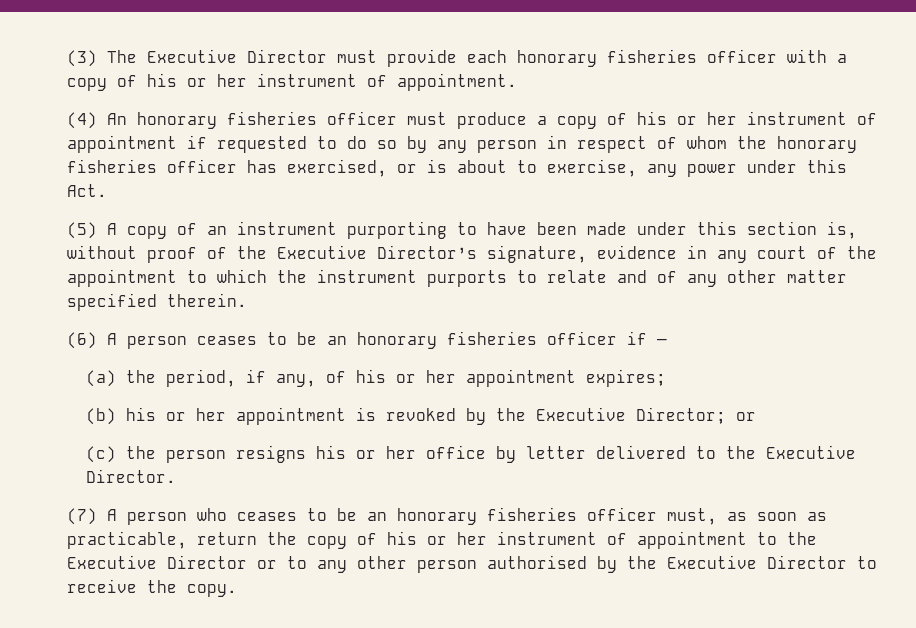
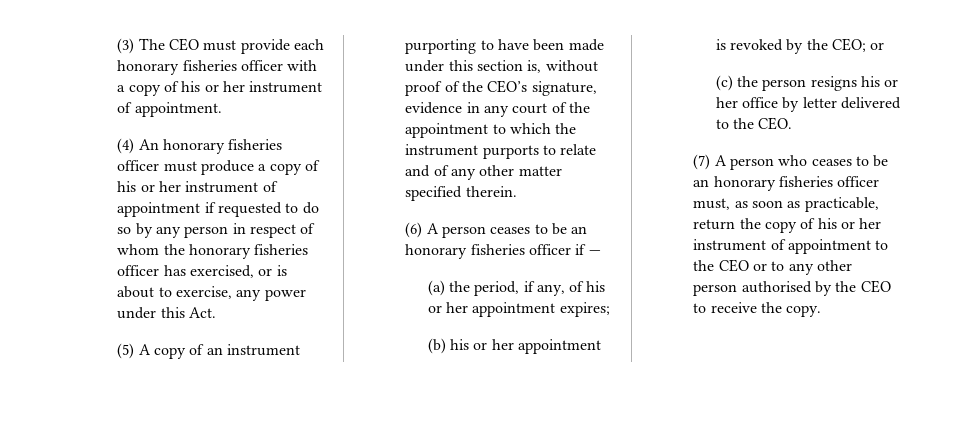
[146,49,327,63] Executive Director -> [168,38,199,51] CEO
[276,245,477,259] Executive Director’s -> [487,80,528,93] CEO’s
[535,407,726,424] Executive Director; -> [831,38,866,52] CEO;
[765,445,856,459] [85,469,176,483] Executive Director. -> [758,117,793,130] CEO.
[66,555,247,569] Executive Director -> [718,259,749,272] CEO
[666,555,847,569] Executive Director -> [860,280,891,293] CEO

